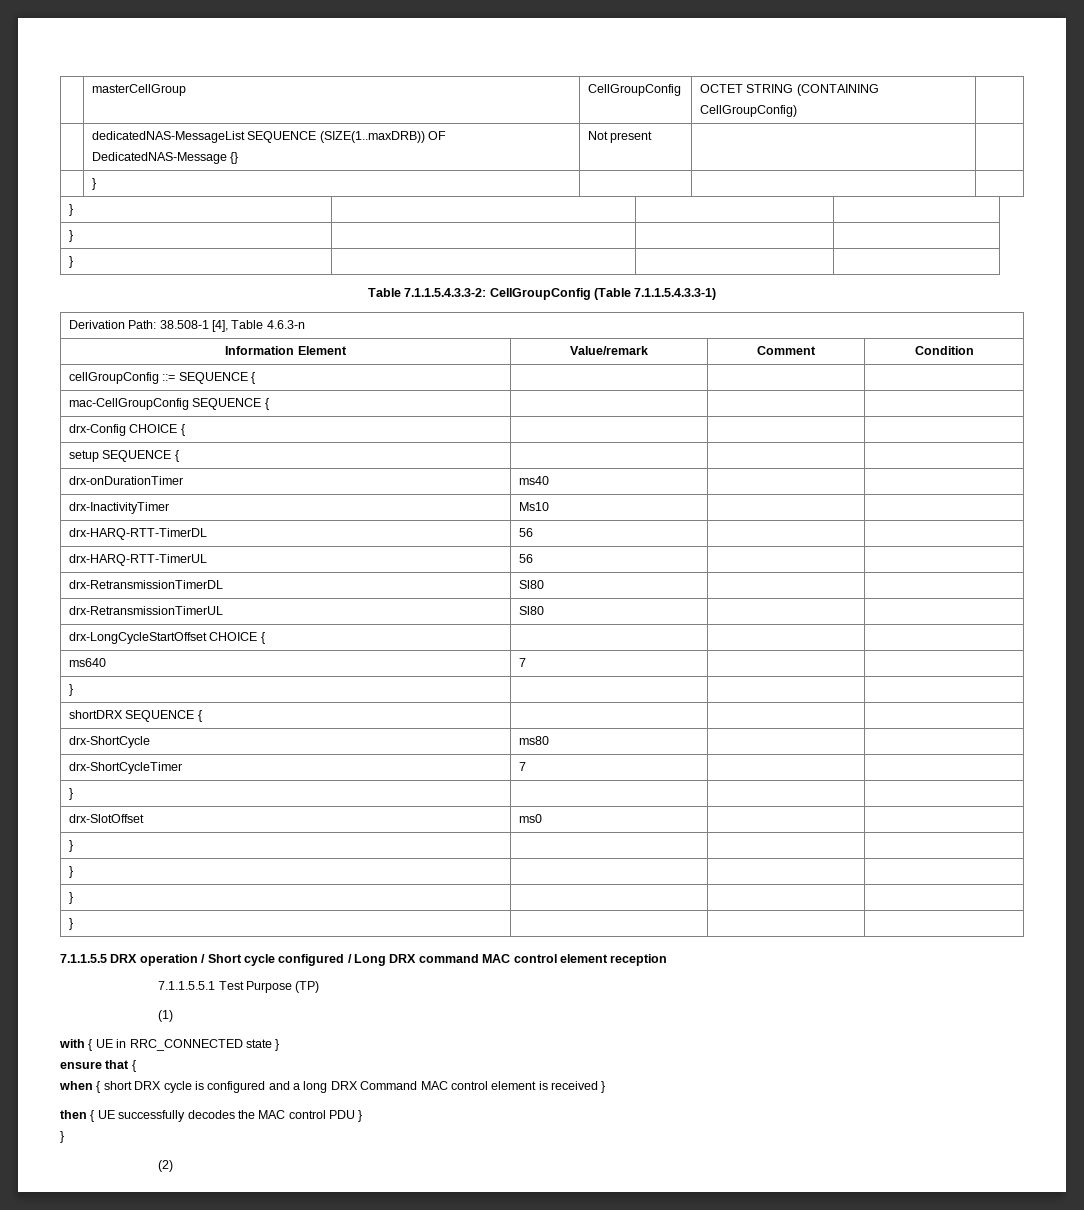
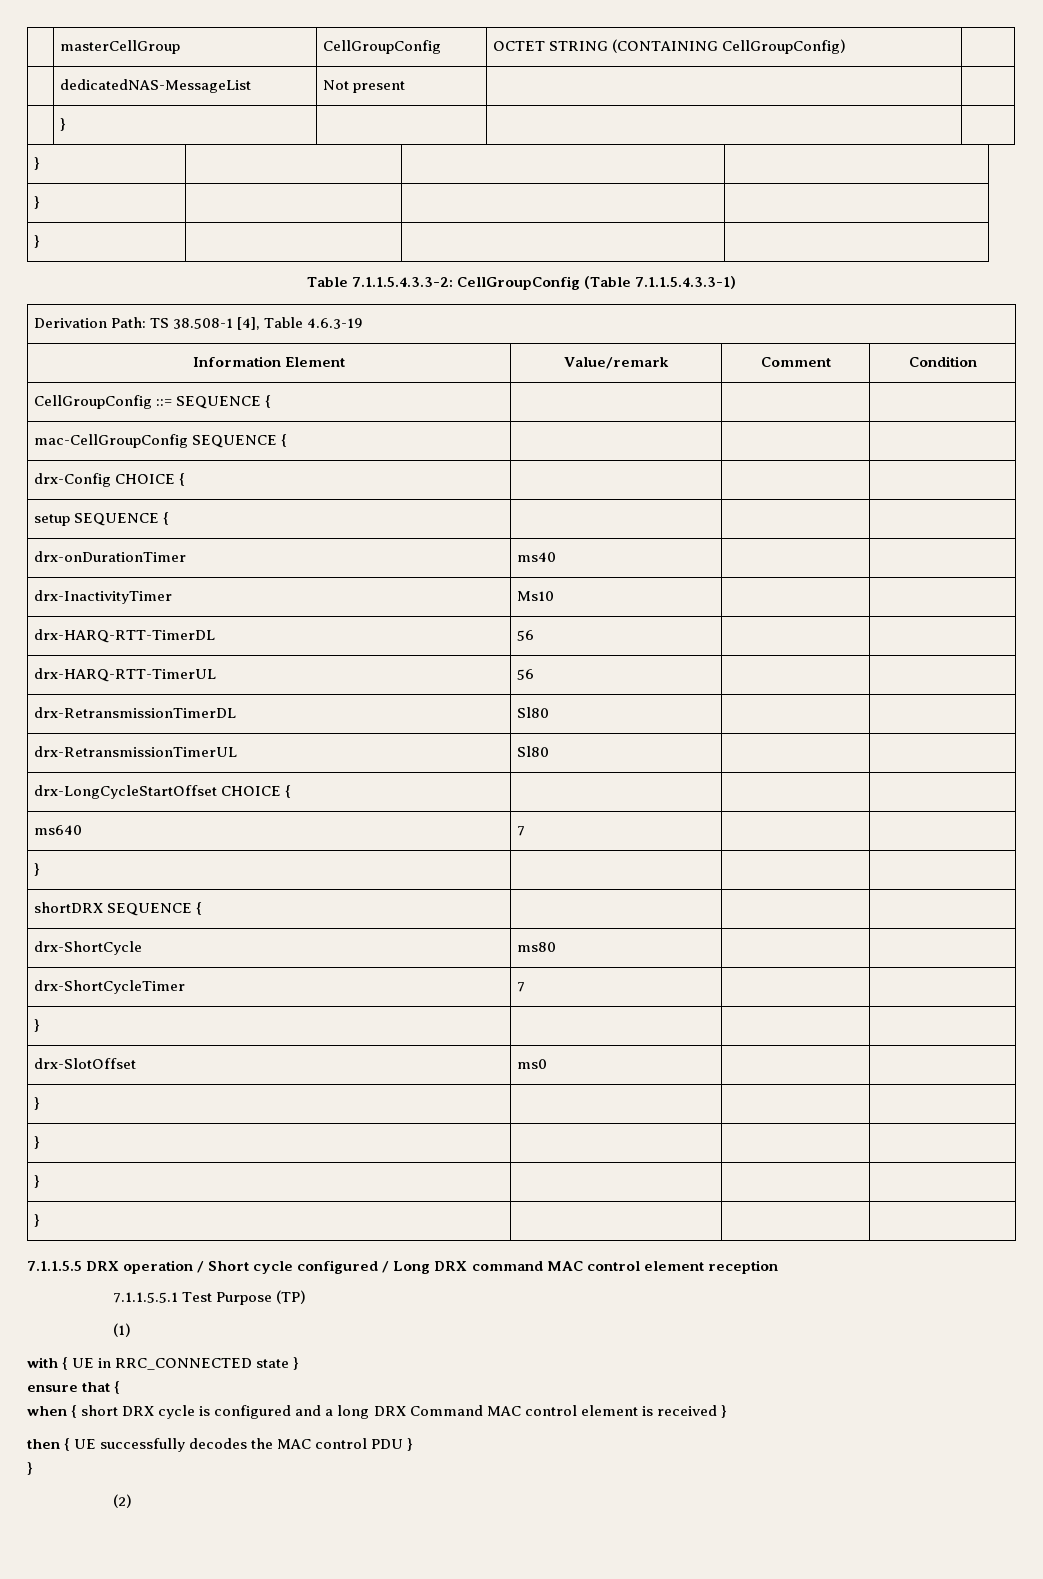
[247,131,446,143] [91,152,239,164] SEQUENCE (SIZE(1..maxDRB)) OF DedicatedNAS-Message {} -> (251, 86) none
(157, 324) none -> [149,318,169,328] TS
[266,320,305,329] 4.6.3-n -> [306,318,363,329] 4.6.3-19
[68,372,159,384] cellGroupConfig -> [33,395,152,409] CellGroupConfig

